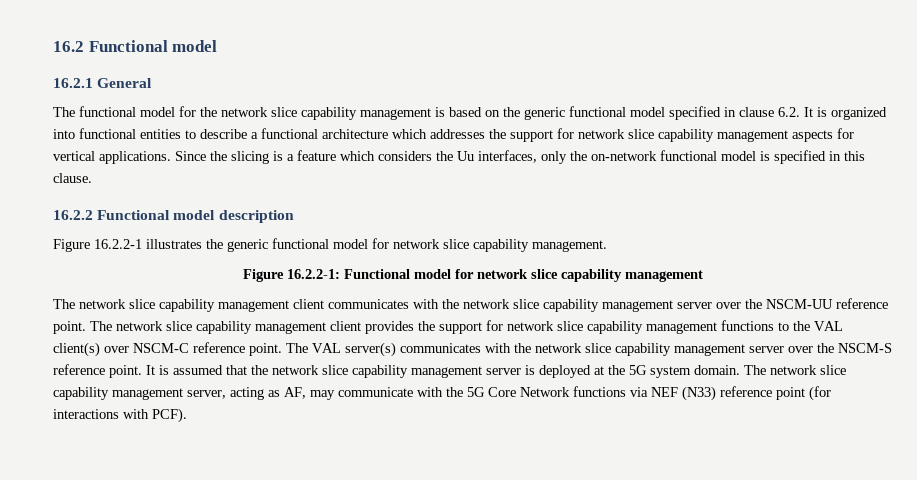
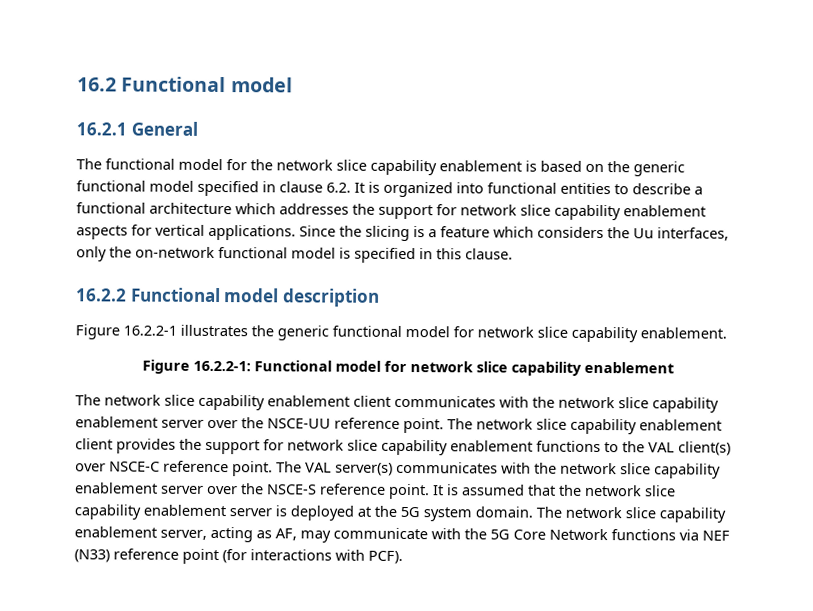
[360,108,431,120] management -> [439,160,522,172] enablement
[717,130,788,142] management -> [623,205,706,217] enablement
[532,240,607,252] management. -> [640,327,727,339] enablement.
[624,270,703,282] [53,299,289,312] management // The network slice capability management -> [583,361,674,374] [75,394,350,411] enablement // The network slice capability enablement
[602,299,833,312] management server over the NSCM-UU -> [75,416,331,429] enablement server over the NSCE-UU
[255,322,326,334] management -> [639,419,722,431] enablement
[646,322,717,334] management -> [450,440,533,452] enablement
[133,343,189,353] NSCM-C -> [109,461,160,472] NSCE-C
[674,343,892,356] management server over the NSCM-S -> [75,482,317,495] enablement server over the NSCE-S
[411,366,482,378] management -> [143,504,226,517] enablement
[112,388,183,400] management -> [74,526,157,538] enablement

